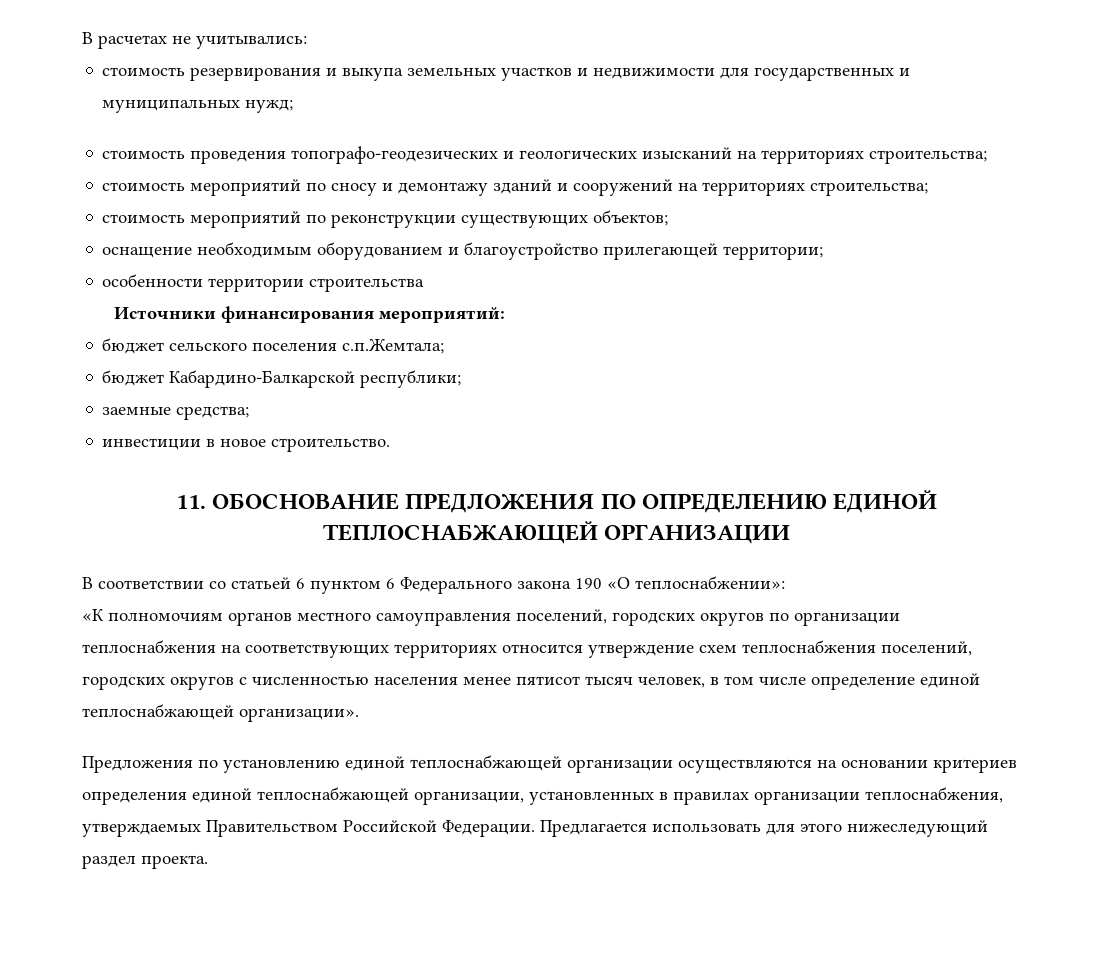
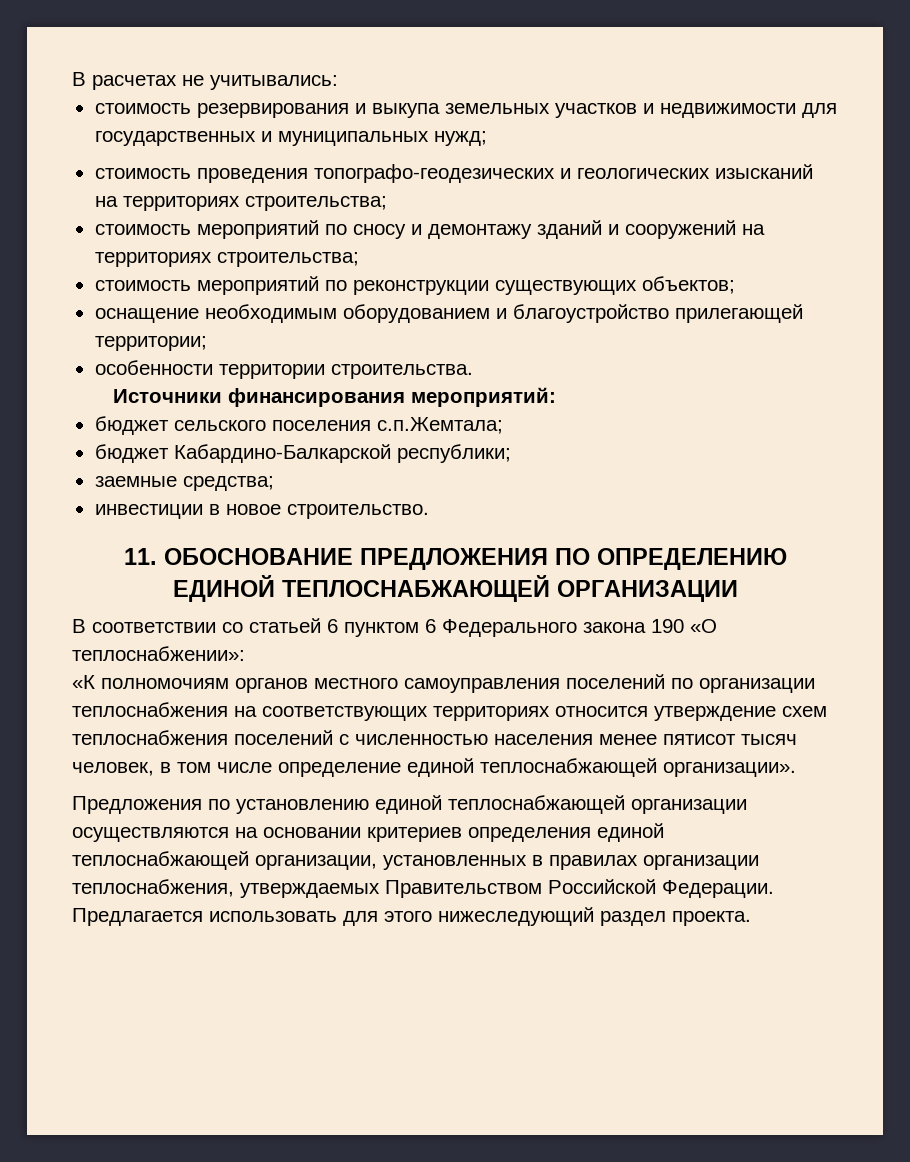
[309,278,425,292] строительства -> [330,364,473,379] строительства.
[516,609,764,626] поселений, городских округов -> [566,674,665,689] поселений
[881,641,972,656] [82,676,234,690] поселений, городских округов -> [234,730,333,745] поселений

